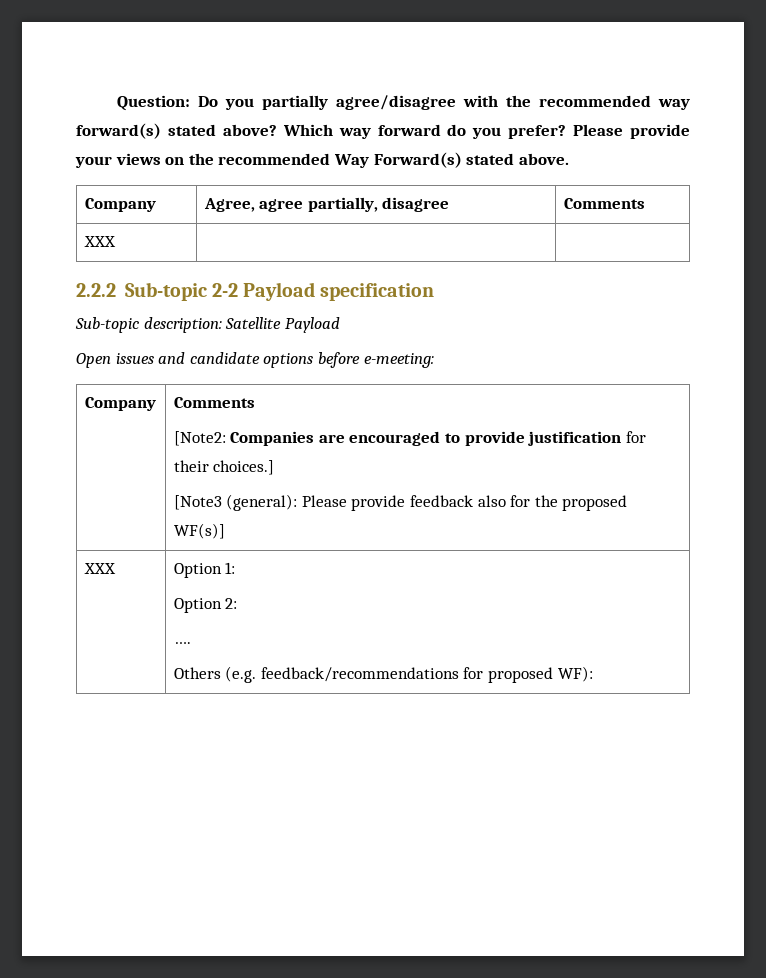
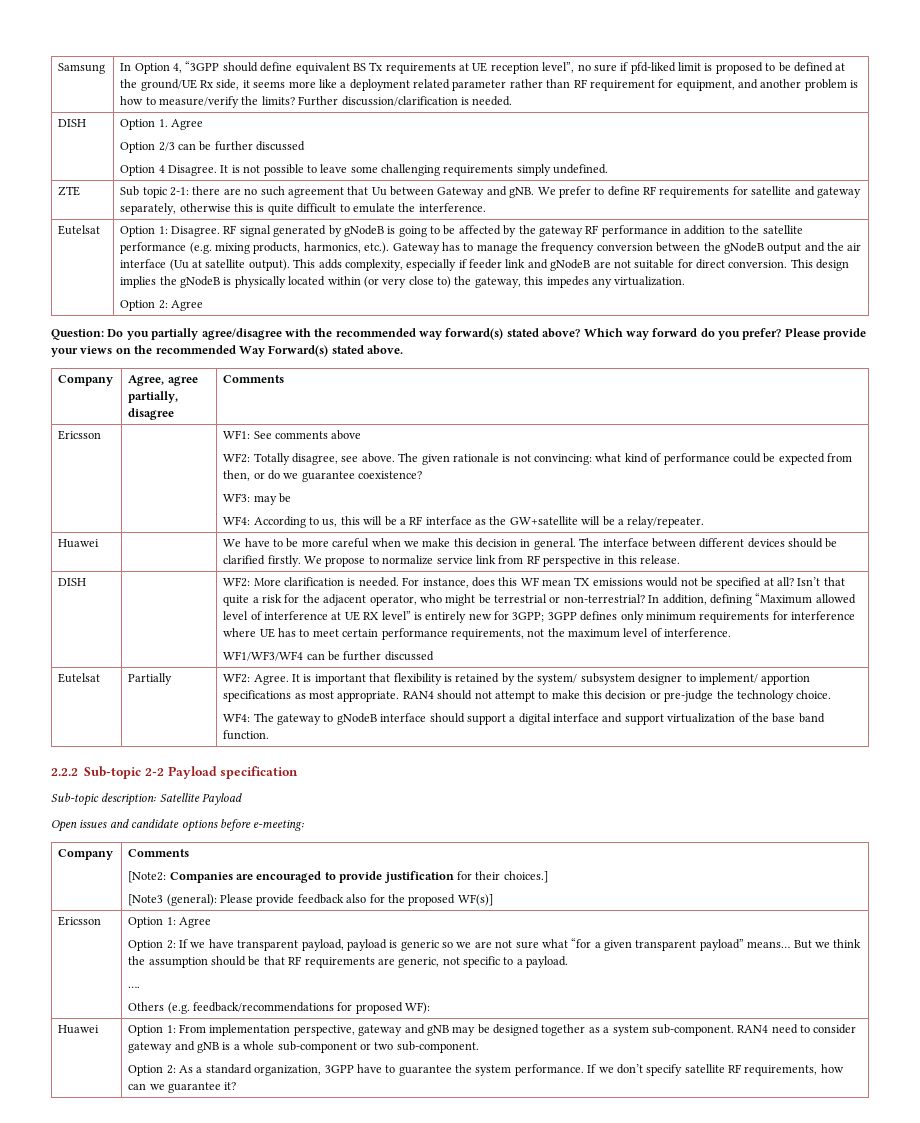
(116, 103) none -> [58,63,106,74] [120,61,846,74] [120,79,859,91] [120,96,513,108] [58,119,87,127] [120,119,204,130] [120,141,306,153] [120,164,609,176] [58,186,81,196] [120,186,861,198] [120,203,486,215] [58,225,101,235] [120,225,803,237] [120,242,862,254] [120,259,850,271] [120,276,686,288] [120,300,204,311] Samsung | In Option 4, “3GPP should define equivalent BS Tx requirements at UE reception level”, no sure if pfd-liked limit is proposed to be defined at the ground/UE Rx side, it seems more like a deployment related parameter rather than RF requirement for equipment, and another problem is how to measure/verify the limits? Further discussion/clarification is needed. // DISH | Option 1. Agree // Option 2/3 can be further discussed // Option 4 Disagree. It is not possible to leave some challenging requirements simply undefined. // ZTE | Sub topic 2-1: there are no such agreement that Uu between Gateway and gNB. We prefer to define RF requirements for satellite and gateway separately, otherwise this is quite difficult to emulate the interference. // Eutelsat | Option 1: Disagree. RF signal generated by gNodeB is going to be affected by the gateway RF performance in addition to the satellite performance (e.g. mixing products, harmonics, etc.). Gateway has to manage the frequency conversion between the gNodeB output and the air interface (Uu at satellite output). This adds complexity, especially if feeder link and gNodeB are not suitable for direct conversion. This design implies the gNodeB is physically located within (or very close to) the gateway, this impedes any virtualization. // Option 2: Agree //
[83,236,116,247] XXX | | -> [58,430,102,440] [223,430,362,440] [223,453,853,465] [223,470,423,482] [223,493,292,505] [223,516,705,528] [58,539,100,548] [223,538,838,550] [223,555,681,567] [58,578,87,586] [223,577,845,589] [223,593,856,606] [223,611,856,623] [223,628,732,640] [223,651,434,661] [58,673,101,683] [128,673,173,685] [223,673,811,685] [223,690,832,702] [223,713,825,725] [223,730,270,740] Ericsson | | WF1: See comments above // WF2: Totally disagree, see above. The given rationale is not convincing: what kind of performance could be expected from then, or do we guarantee coexistence? // WF3: may be // WF4: According to us, this will be a RF interface as the GW+satellite will be a relay/repeater. // Huawei | | We have to be more careful when we make this decision in general. The interface between different devices should be clarified firstly. We propose to normalize service link from RF perspective in this release. // DISH | | WF2: More clarification is needed. For instance, does this WF mean TX emissions would not be specified at all? Isn’t that quite a risk for the adjacent operator, who might be terrestrial or non-terrestrial? In addition, defining “Maximum allowed level of interference at UE RX level” is entirely new for 3GPP; 3GPP defines only minimum requirements for interference where UE has to meet certain performance requirements, not the maximum level of interference. // WF1/WF3/WF4 can be further discussed // Eutelsat | Partially | WF2: Agree. It is important that flexibility is retained by the system/ subsystem designer to implement/ apportion specifications as most appropriate. RAN4 should not attempt to make this decision or pre-judge the technology choice. // WF4: The gateway to gNodeB interface should support a digital interface and support virtualization of the base band function.
[83,563,116,574] [173,562,236,578] [173,598,238,613] XXX | Option 1: // Option 2: -> [58,916,102,926] [128,917,212,928] [128,938,862,951] [128,956,569,968] Ericsson | Option 1: Agree // Option 2: If we have transparent payload, payload is generic so we are not sure what “for a given transparent payload” means… But we think the assumption should be that RF requirements are generic, not specific to a payload.
(593, 674) none -> [58,1025,100,1034] [128,1024,857,1036] [128,1041,479,1053] [128,1064,844,1076] [128,1082,237,1093] // Huawei | Option 1: From implementation perspective, gateway and gNB may be designed together as a system sub-component. RAN4 need to consider gateway and gNB is a whole sub-component or two sub-component. // Option 2: As a standard organization, 3GPP have to guarantee the system performance. If we don’t specify satellite RF requirements, how can we guarantee it?

